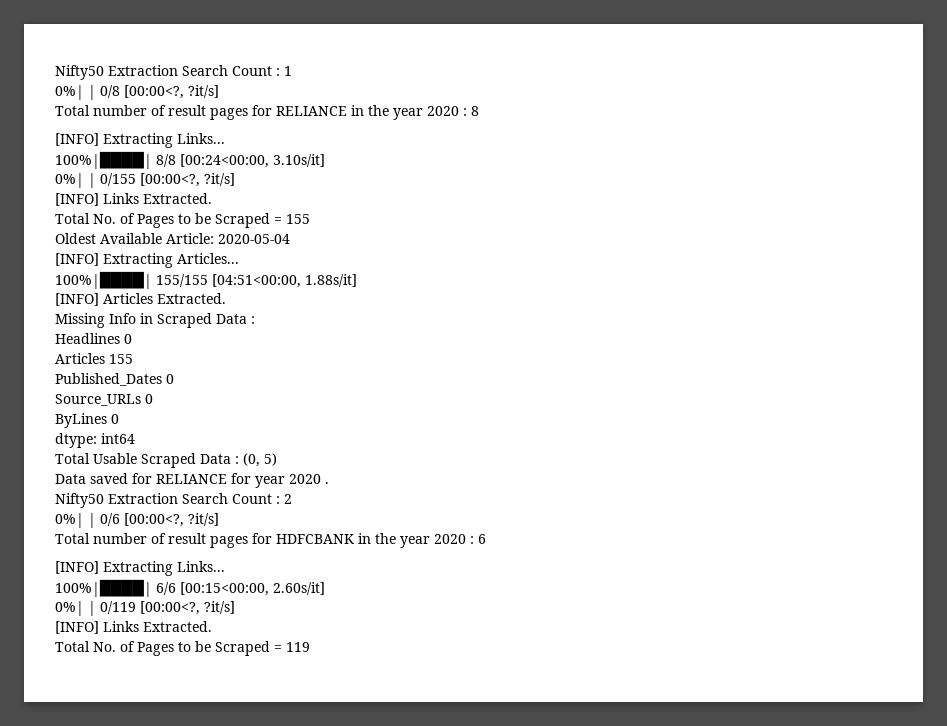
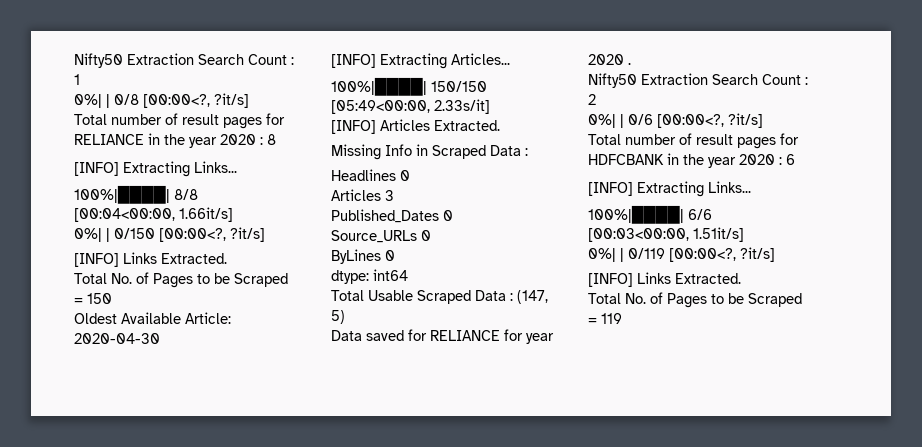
[180,154,325,168] [55,173,136,188] [00:24<00:00, 3.10s/it] // 0%| | 0/155 -> [74,207,233,222] [74,228,155,242] [00:04<00:00, 1.66it/s] // 0%| | 0/150
[286,214,310,224] 155 -> [87,293,112,304] 150
[218,234,290,244] 2020-05-04 -> [74,333,160,344] 2020-04-30
[156,274,357,288] 155/155 [04:51<00:00, 1.88s/it] -> [431,81,487,92] [331,99,490,114] 150/150 [05:49<00:00, 2.33s/it]
[109,354,133,364] 155 -> [385,190,394,201] 3
[243,453,260,467] (0, -> [517,290,548,304] (147,
[180,582,325,596] [00:15<00:00, 2.60s/it] -> [588,227,744,242] [00:03<00:00, 1.51it/s]

